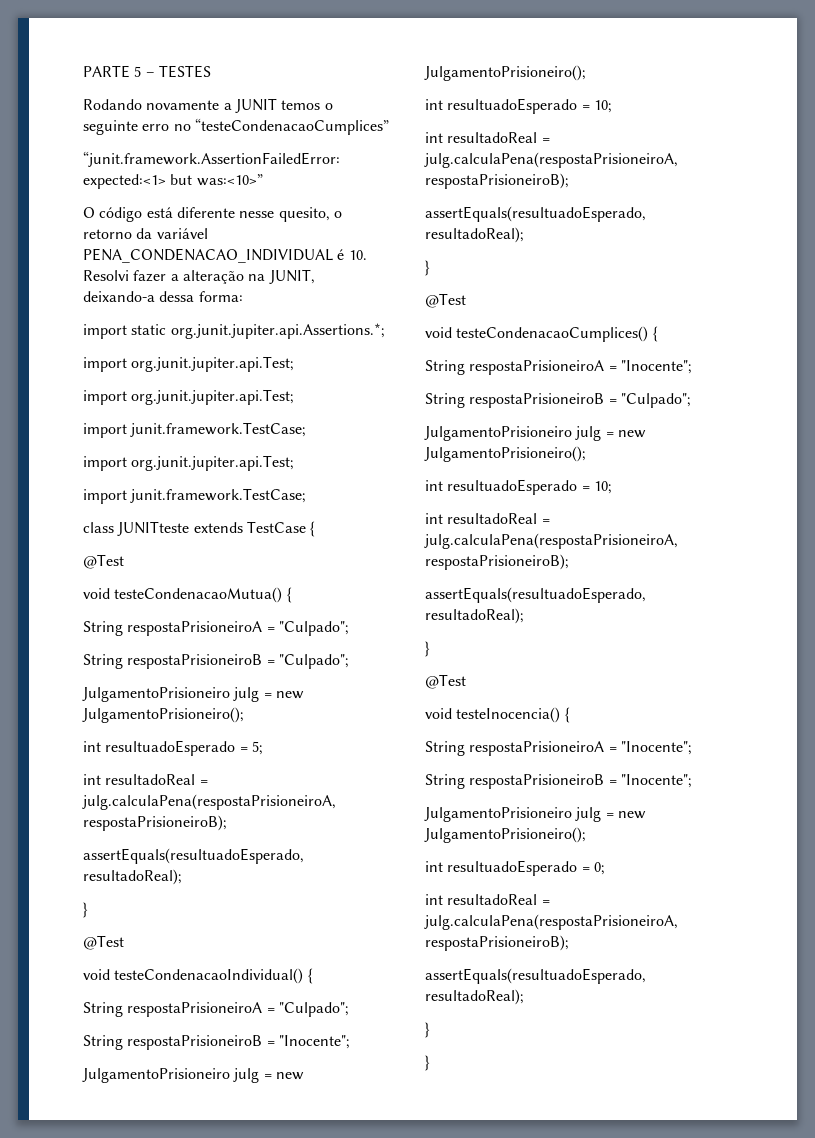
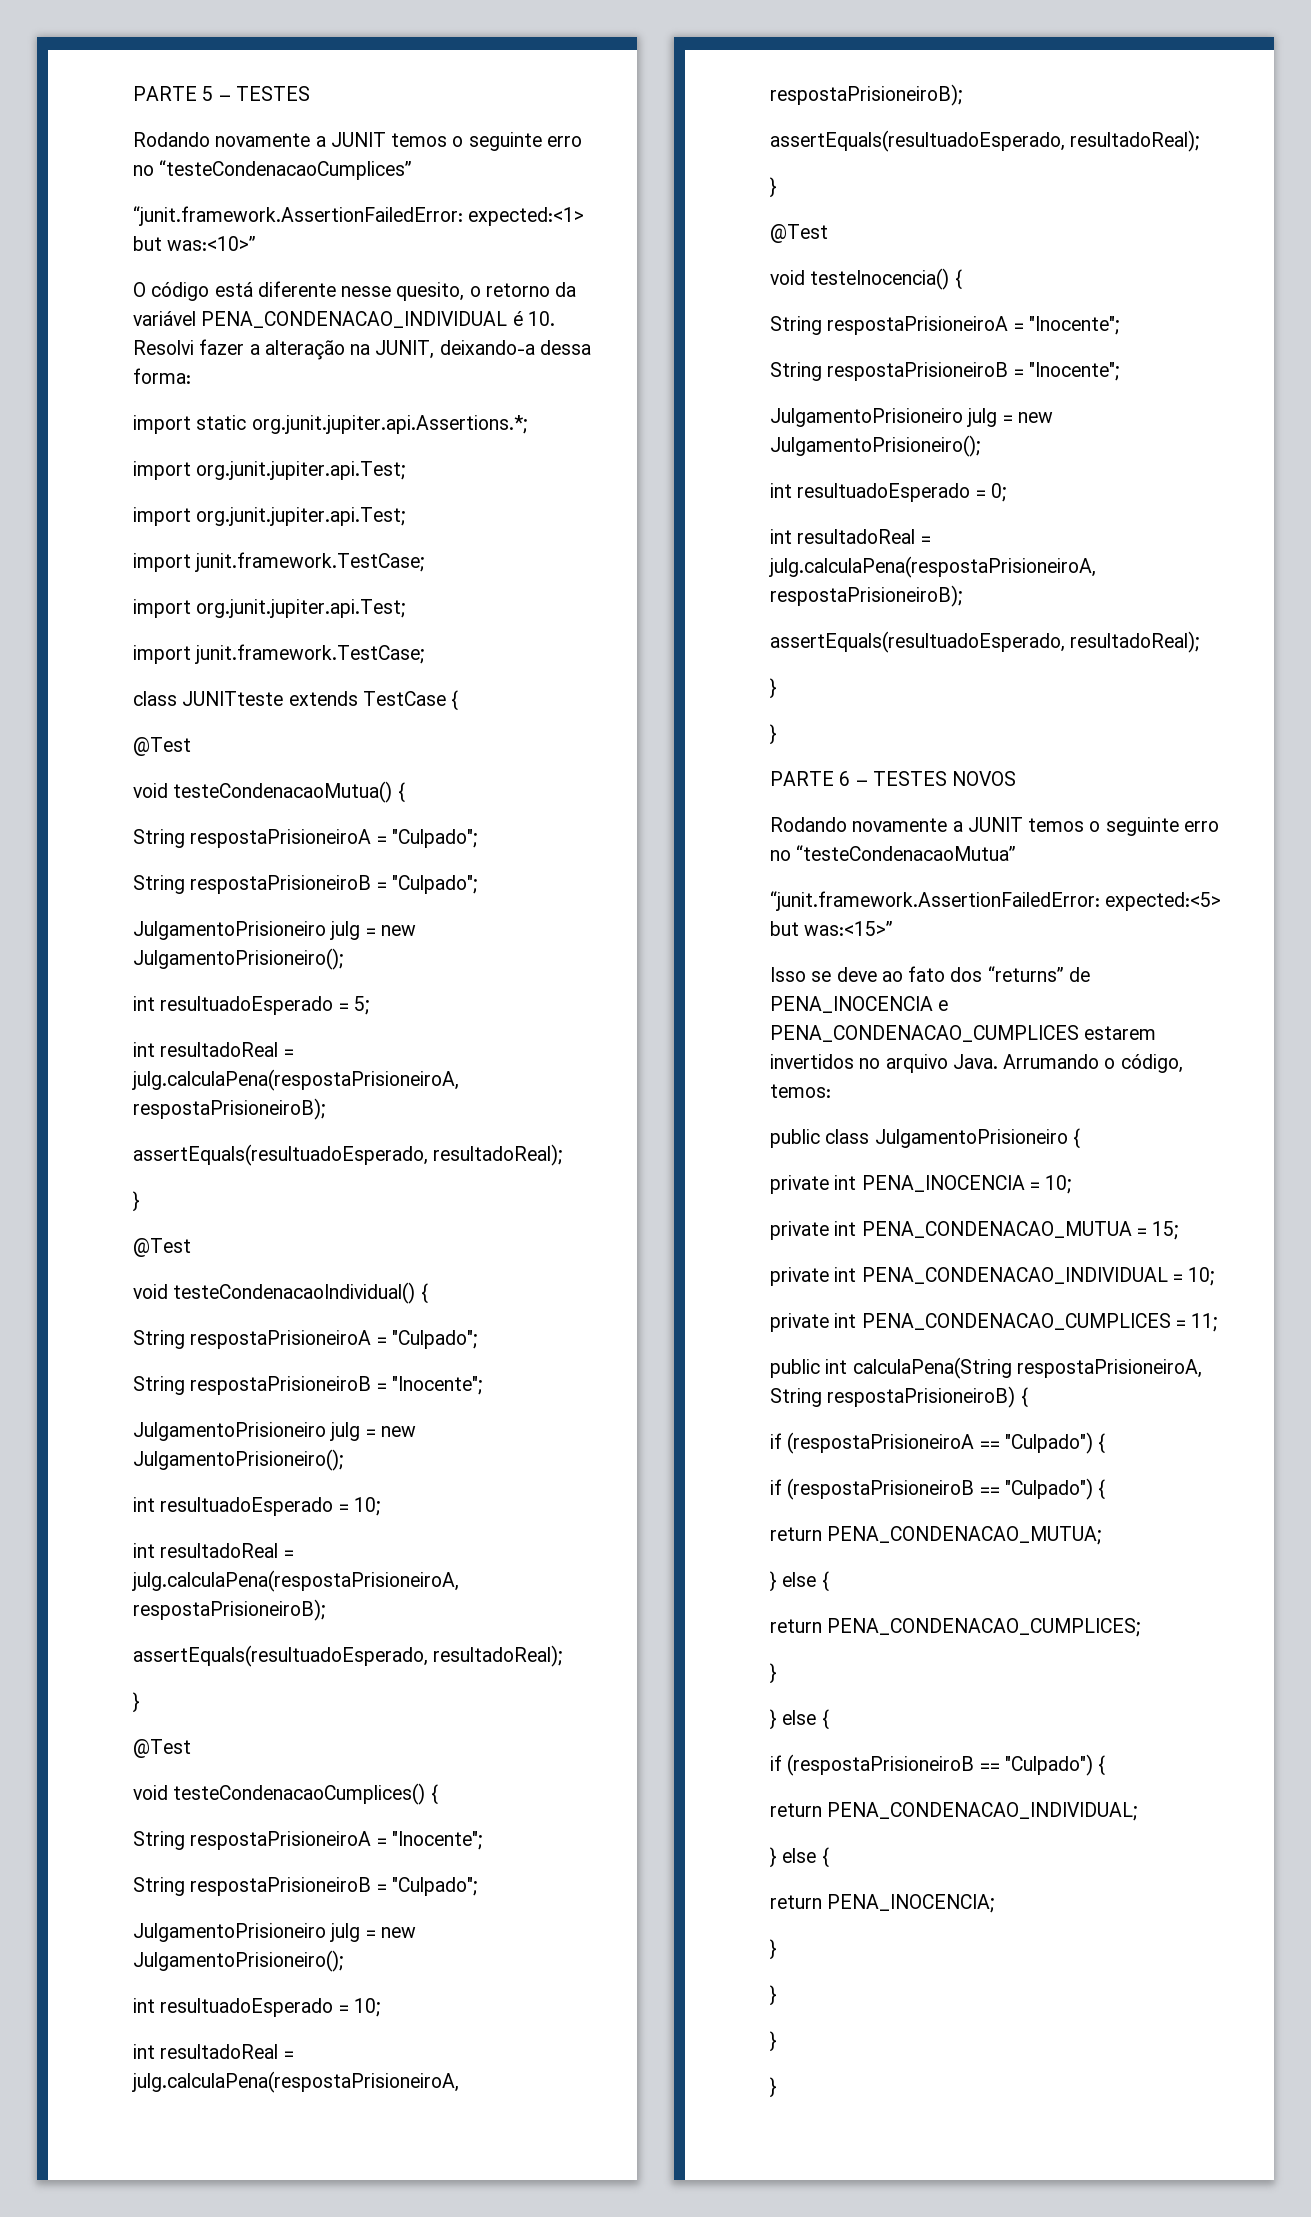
(430, 1063) none -> [770,771,1017,786] [770,817,1219,836] [770,845,1017,861] [770,891,1222,911] [770,921,894,936] [770,966,1090,982] [770,996,949,1013] [770,1025,1157,1042] [770,1054,1183,1073] [770,1084,831,1098] [770,1128,1080,1149] [770,1175,1072,1194] [770,1221,1179,1240] [770,1267,1215,1286] [770,1313,1218,1332] [770,1357,1202,1379] [770,1386,1028,1408] [770,1432,1106,1454] [770,1478,1106,1500] [770,1526,1102,1545] [770,1571,829,1592] [770,1618,1141,1637] [770,1663,777,1684] [770,1709,829,1730] [770,1754,1106,1776] [770,1802,1138,1821] [770,1847,829,1868] [770,1894,995,1913] [770,1939,777,1960] [770,1985,777,2006] [770,2031,777,2052] [770,2077,777,2098] // PARTE 6 – TESTES NOVOS // Rodando novamente a JUNIT temos o seguinte erro no “testeCondenacaoMutua” // “junit.framework.AssertionFailedError: expected:<5> but was:<15>” // Isso se deve ao fato dos “returns” de PENA_INOCENCIA e PENA_CONDENACAO_CUMPLICES estarem invertidos no arquivo Java. Arrumando o código, temos: // public class JulgamentoPrisioneiro { // private int PENA_INOCENCIA = 10; // private int PENA_CONDENACAO_MUTUA = 15; // private int PENA_CONDENACAO_INDIVIDUAL = 10; // private int PENA_CONDENACAO_CUMPLICES = 11; // public int calculaPena(String respostaPrisioneiroA, String respostaPrisioneiroB) { // if (respostaPrisioneiroA == "Culpado") { // if (respostaPrisioneiroB == "Culpado") { // return PENA_CONDENACAO_MUTUA; // } else { // return PENA_CONDENACAO_CUMPLICES; // } // } else { // if (respostaPrisioneiroB == "Culpado") { // return PENA_CONDENACAO_INDIVIDUAL; // } else { // return PENA_INOCENCIA; // } // } // } // }

